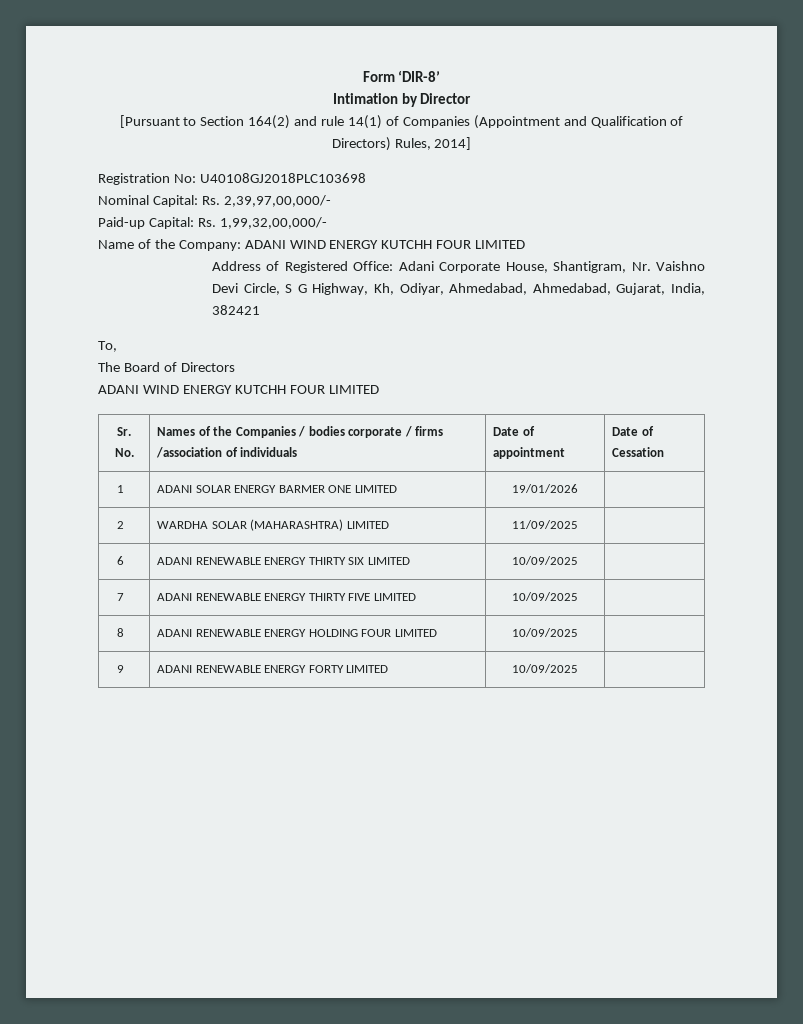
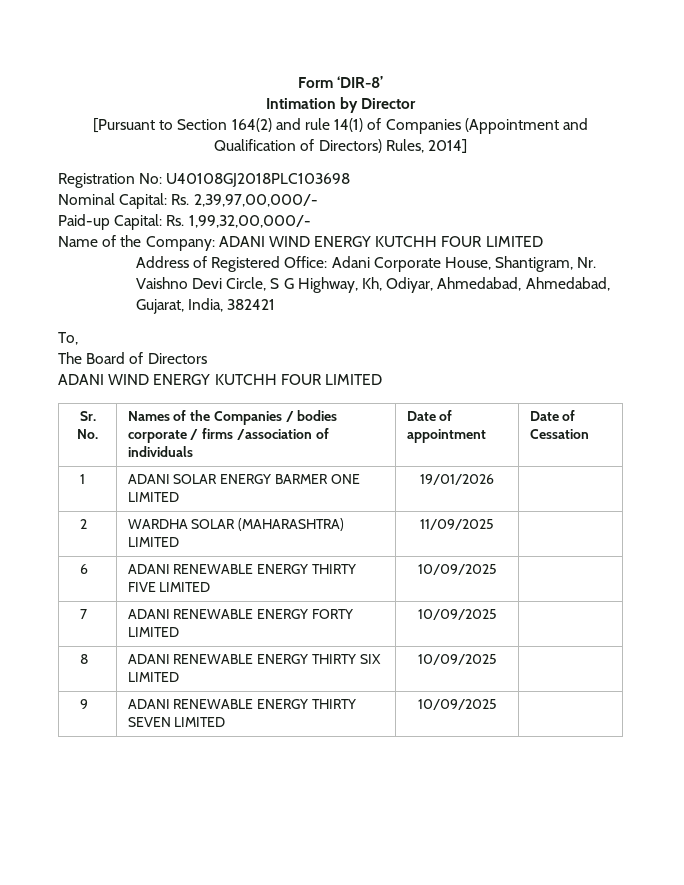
[348,557,365,565] SIX -> [127,582,156,592] FIVE
[308,593,371,601] THIRTY FIVE -> [311,609,353,619] FORTY
[308,629,392,637] HOLDING FOUR -> [311,654,381,664] THIRTY SIX
[308,665,344,673] FORTY -> [311,699,356,709] [127,717,171,727] THIRTY SEVEN

